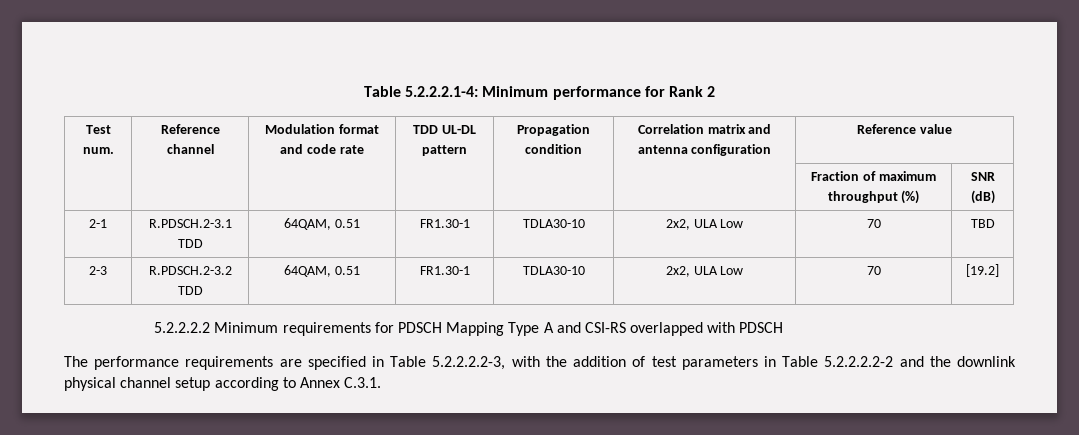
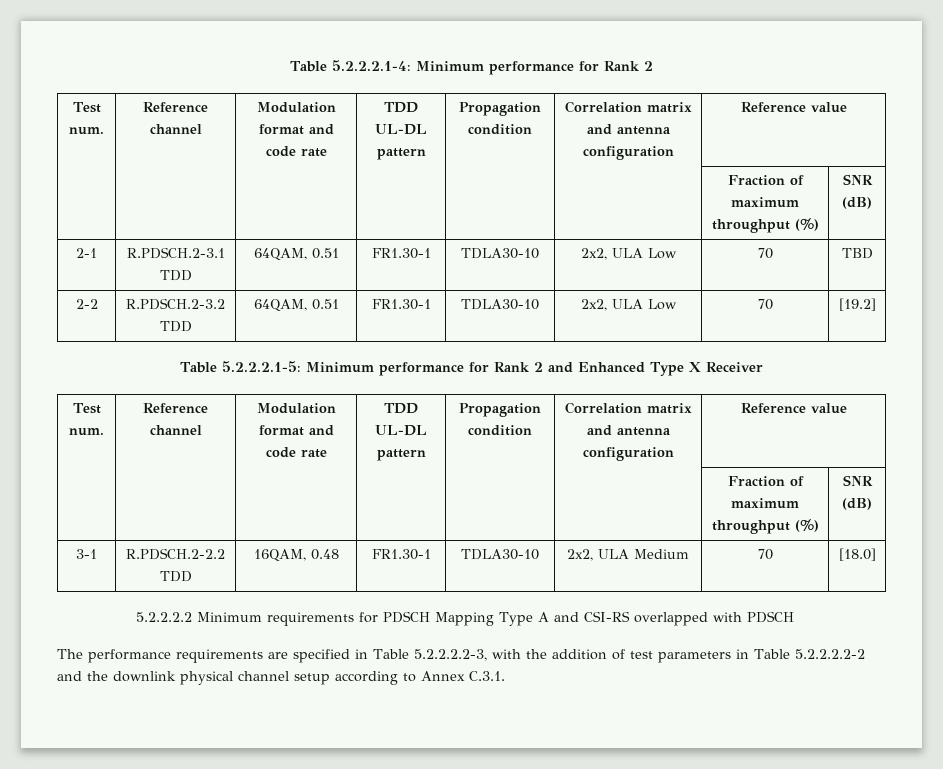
[89,266,107,275] 2-3 -> [75,299,98,309] 2-2
(999, 270) none -> [180,361,763,376] [72,403,101,414] [69,428,104,436] [143,403,208,413] [149,425,202,435] [256,403,336,414] [258,425,334,436] [265,447,327,458] [384,403,418,414] [375,425,427,436] [376,449,426,461] [459,403,541,417] [468,425,532,436] [564,402,692,414] [586,425,671,436] [582,447,674,461] [740,403,847,414] [727,476,804,487] [731,498,799,509] [711,519,819,534] [842,475,873,486] [842,498,872,510] [76,549,97,559] [126,548,225,560] [159,571,192,582] [253,549,339,562] [371,549,431,560] [461,549,539,560] [567,549,689,561] [757,549,773,560] [838,548,876,561] // Table 5.2.2.2.1-5: Minimum performance for Rank 2 and Enhanced Type X Receiver // Test num. | Reference channel | Modulation format and code rate | TDD UL-DL pattern | Propagation condition | Correlation matrix and antenna configuration | Reference value // | | | | | | Fraction of maximum throughput (%) | SNR (dB) // 3-1 | R.PDSCH.2-2.2 TDD | 16QAM, 0.48 | FR1.30-1 | TDLA30-10 | 2x2, ULA Medium | 70 | [18.0]

